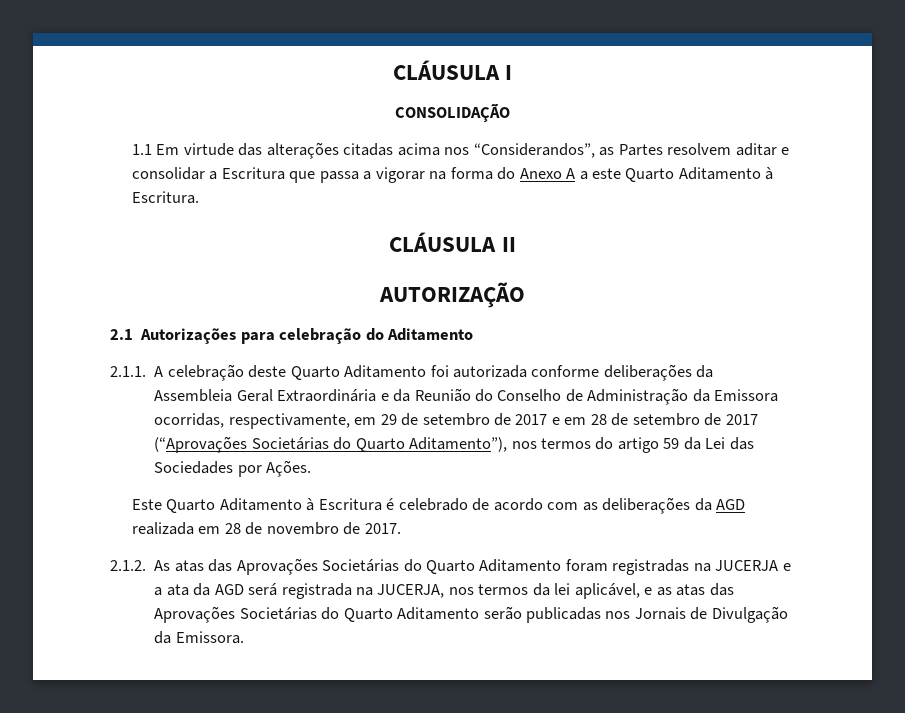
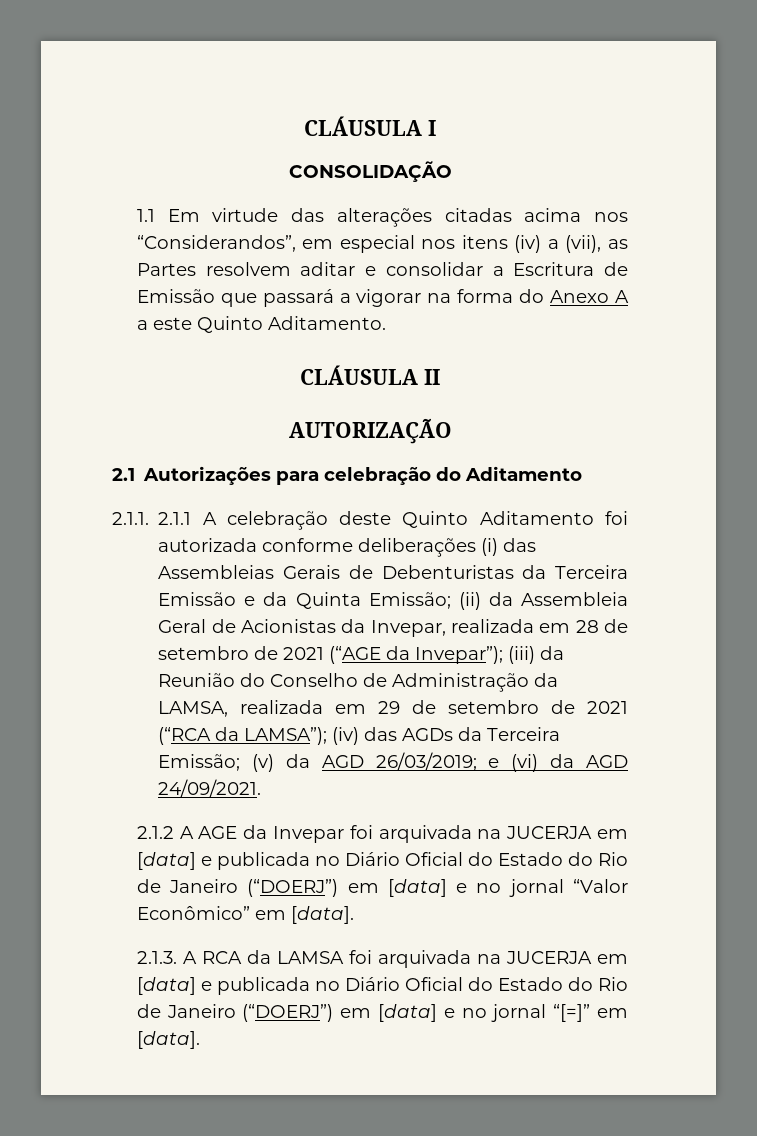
(595, 150) none -> [302,235,602,253] em especial nos itens (iv) a (vii),
[289,171,359,183] que passa -> [604,262,628,276] [136,289,334,307] de Emissão que passará
[625,167,774,182] [132,191,200,204] Quarto Aditamento à Escritura. -> [196,316,386,333] Quinto Aditamento.
(146, 371) none -> [158,512,192,525] 2.1.1
[290,366,340,380] Quarto -> [402,511,469,528] Quinto
[696,365,714,378] [154,389,389,402] da Assembleia Geral Extraordinária e -> [481,538,537,556] [158,565,628,579] [158,592,628,610] [158,619,628,637] [158,646,536,664] (i) das Assembleias Gerais de Debenturistas da Terceira Emissão e da Quinta Emissão; (ii) da Assembleia Geral de Acionistas da Invepar, realizada em 28 de setembro de 2021 (“AGE da Invepar”); (iii)
[714,389,779,402] [154,413,350,429] Emissora ocorridas, respectivamente, -> [158,700,324,717] LAMSA, realizada
[515,413,758,426] [154,436,754,453] [154,460,312,477] [132,497,745,514] [132,522,401,535] [110,558,791,575] [154,583,734,599] [154,606,788,623] [154,631,244,644] 2017 e em 28 de setembro de 2017 (“Aprovações Societárias do Quarto Aditamento”), nos termos do artigo 59 da Lei das Sociedades por Ações. // Este Quarto Aditamento à Escritura é celebrado de acordo com as deliberações da AGD realizada em 28 de novembro de 2017. // 2.1.2. As atas das Aprovações Societárias do Quarto Aditamento foram registradas na JUCERJA e a ata da AGD será registrada na JUCERJA, nos termos da lei aplicável, e as atas das Aprovações Societárias do Quarto Aditamento serão publicadas nos Jornais de Divulgação da Emissora. -> [587,701,628,714] [158,727,561,745] [158,752,628,772] [158,779,262,797] [136,825,628,843] [136,852,628,870] [136,879,628,897] [136,906,354,924] [136,950,628,968] [136,977,628,995] [136,1004,628,1022] [136,1031,200,1049] 2021 (“RCA da LAMSA”); (iv) das AGDs da Terceira Emissão; (v) da AGD 26/03/2019; e (vi) da AGD 24/09/2021. // 2.1.2 A AGE da Invepar foi arquivada na JUCERJA em [data] e publicada no Diário Oficial do Estado do Rio de Janeiro (“DOERJ”) em [data] e no jornal “Valor Econômico” em [data]. // 2.1.3. A RCA da LAMSA foi arquivada na JUCERJA em [data] e publicada no Diário Oficial do Estado do Rio de Janeiro (“DOERJ”) em [data] e no jornal “[=]” em [data].

